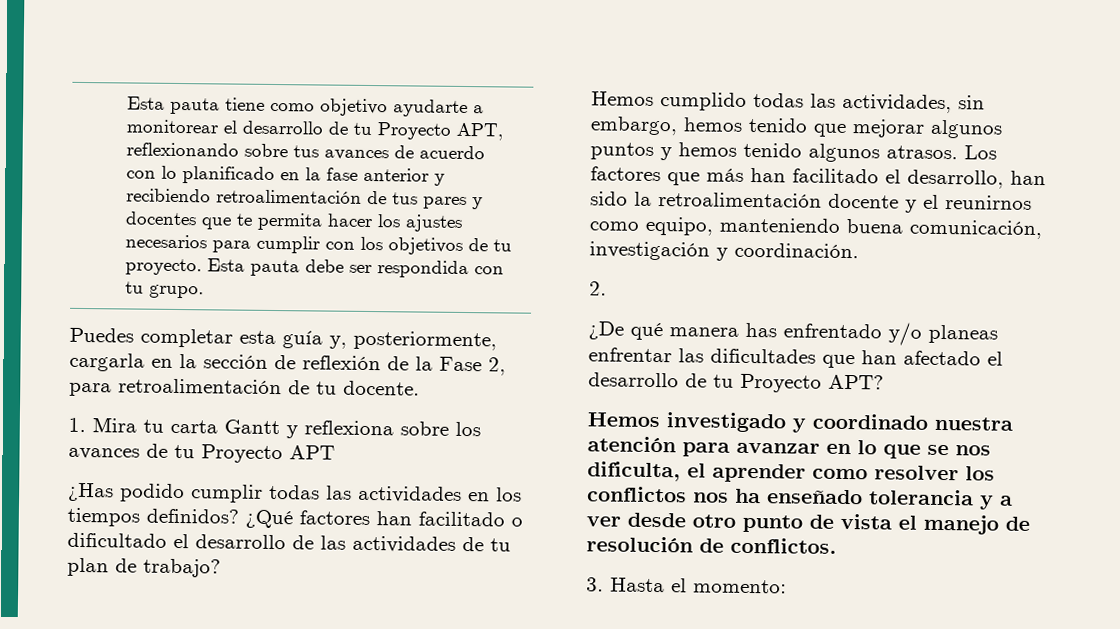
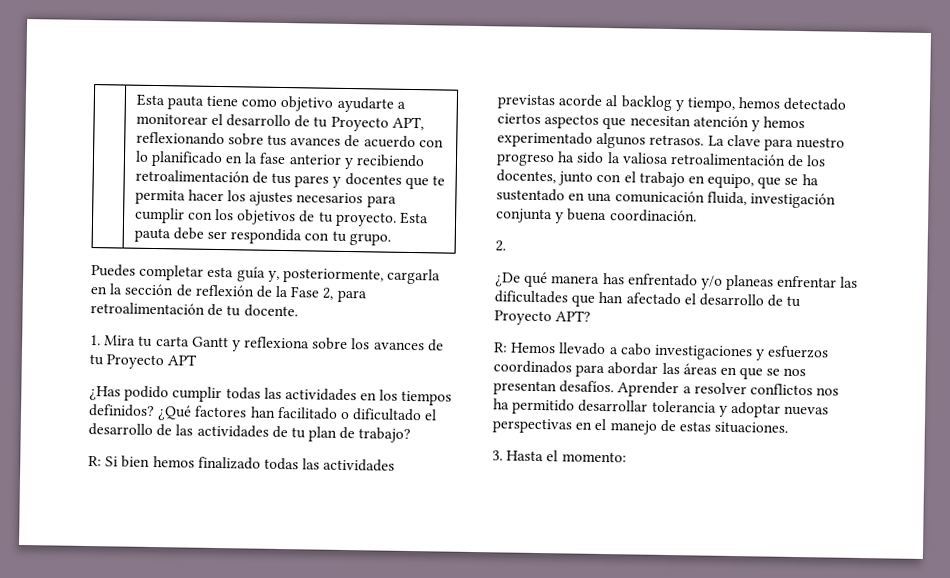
[591,91,985,114] [590,116,1003,139] [590,142,997,163] [590,166,1046,189] [590,191,1032,213] [589,216,1043,240] [589,241,728,261] Hemos cumplido todas las actividades, sin embargo, hemos tenido que mejorar algunos puntos y hemos tenido algunos atrasos. Los factores que más han facilitado el desarrollo, han sido la retroalimentación docente y el reunirnos como equipo, manteniendo buena comunicación, investigación y -> [88,455,396,472] [497,94,847,113] [497,113,806,132] [497,131,846,151] [496,151,827,168] [496,169,819,189] [496,188,836,209] [496,208,608,224] R: Si bien hemos finalizado todas las actividades previstas acorde al backlog y tiempo, hemos detectado ciertos aspectos que necesitan atención y hemos experimentado algunos retrasos. La clave para nuestro progreso ha sido la valiosa retroalimentación de los docentes, junto con el trabajo en equipo, que se ha sustentado en una comunicación fluida, investigación conjunta y buena
[587,412,1013,433] [587,436,991,459] [587,461,995,483] [587,486,1013,510] [586,512,1030,535] [586,536,837,554] Hemos investigado y coordinado nuestra atención para avanzar en lo que se nos dificulta, el aprender como resolver los conflictos nos ha enseñado tolerancia y a ver desde otro punto de vista el manejo de resolución de conflictos. -> [494,342,830,361] [493,360,807,380] [493,380,840,398] [493,398,830,418] [492,418,789,435] R: Hemos llevado a cabo investigaciones y esfuerzos coordinados para abordar las áreas en que se nos presentan desafíos. Aprender a resolver conflictos nos ha permitido desarrollar tolerancia y adoptar nuevas perspectivas en el manejo de estas situaciones.

